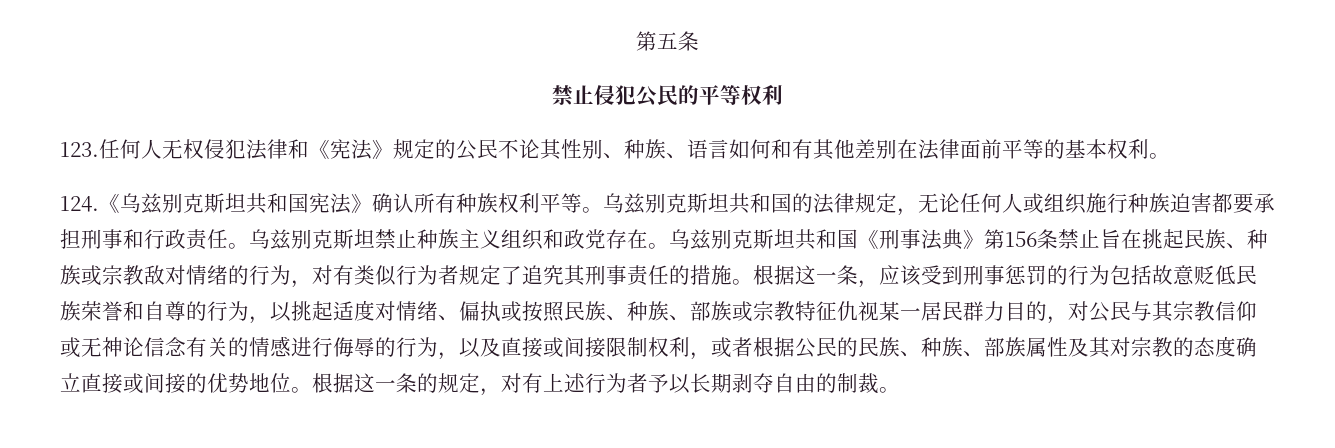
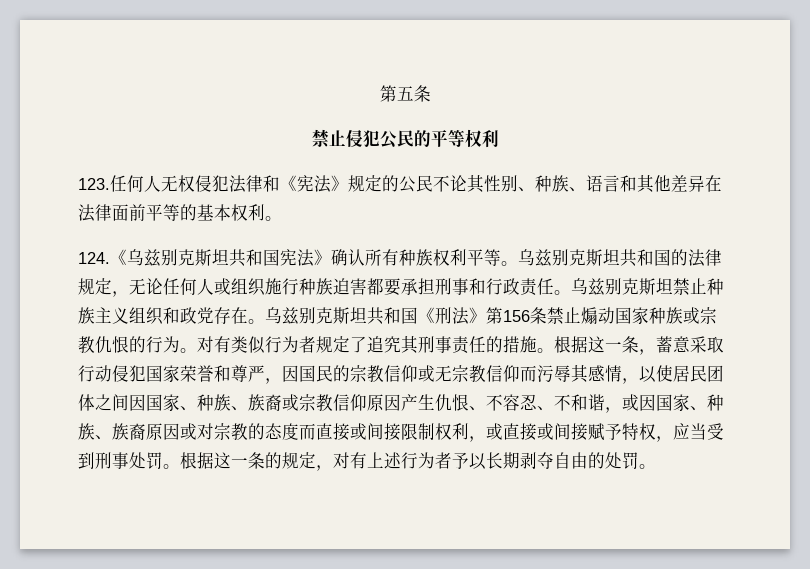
[729,139,897,160] 如何和有其他差别 -> [620,175,705,193] 和其他差异
[900,229,964,250] 事法典 -> [452,307,469,325] 法
[1100,229,1268,249] [60,265,312,288] 旨在挑起民族、种族或宗教敌对情绪的行为， -> [581,307,717,325] [78,336,197,354] 煽动国家种族或宗教仇恨的行为。
[879,265,1257,286] [60,300,1257,324] [60,336,501,360] 应该受到刑事惩罚的行为包括故意贬低民族荣誉和自尊的行为，以挑起适度对情绪、偏执或按照民族、种族、部族或宗教特征仇视某一居民群力目的，对公民与其宗教信仰或无神论信念有关的情感进行侮辱的行为，以及 -> [656,336,724,353] [78,365,724,384] [78,394,724,413] [78,423,316,441] 蓄意采取行动侵犯国家荣誉和尊严，因国民的宗教信仰或无宗教信仰而污辱其感情，以使居民团体之间因国家、种族、族裔或宗教信仰原因产生仇恨、不容忍、不和谐，或因国家、种族、族裔原因或对宗教的态度而
[732,336,1257,358] [60,373,291,394] 者根据公民的民族、种族、部族属性及其对宗教的态度确立直接或间接的优势地位 -> [503,423,724,442] [78,452,163,469] 直接或间接赋予特权，应当受到刑事处罚
[837,373,879,394] 制裁 -> [605,452,639,469] 处罚

